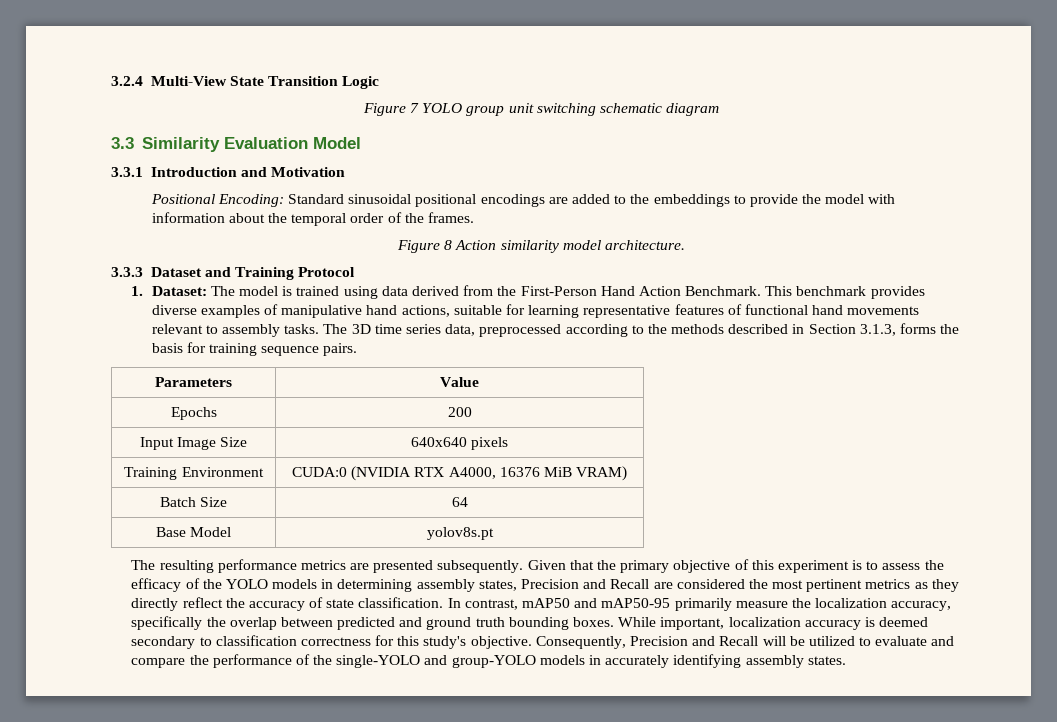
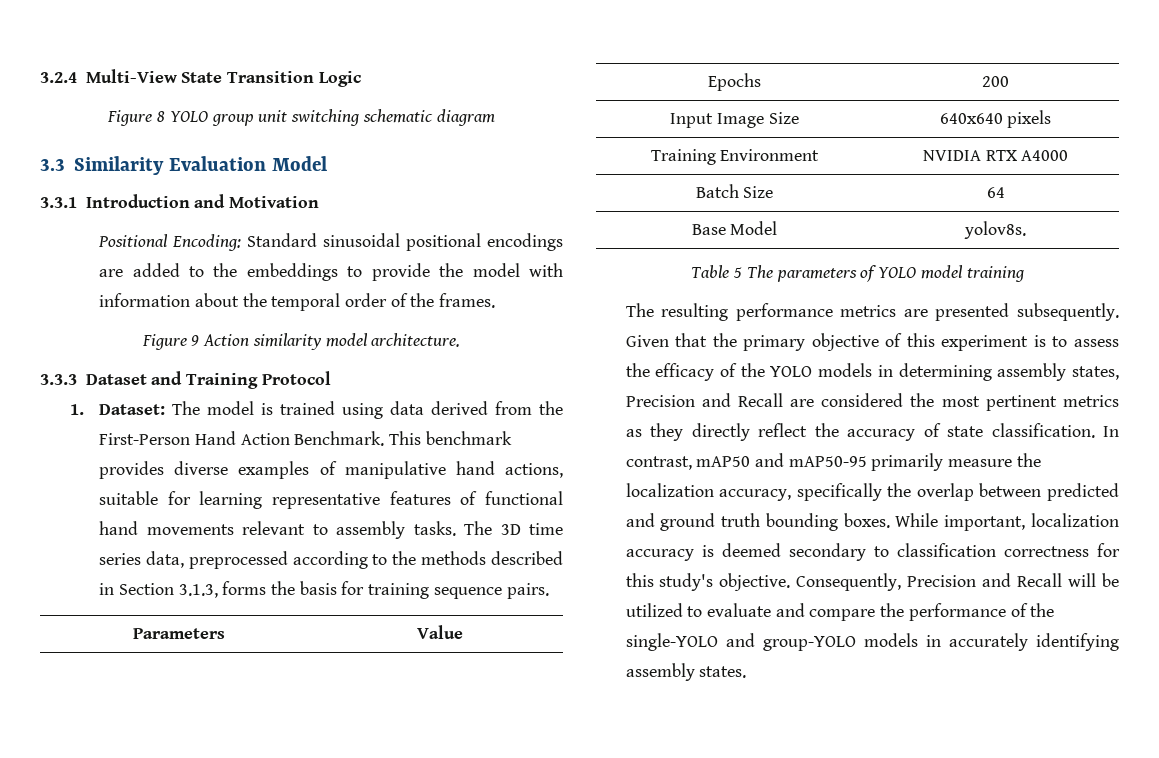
[410,103,420,113] 7 -> [157,111,166,122] 8
[444,240,453,250] 8 -> [191,335,200,346] 9
[291,466,628,481] CUDA:0 (NVIDIA RTX A4000, 16376 MiB VRAM) -> [922,150,1069,161] NVIDIA RTX A4000
[426,527,494,540] yolov8s.pt -> [964,221,1026,239] [691,265,1024,282] yolov8s. // Table 5 The parameters of YOLO model training

